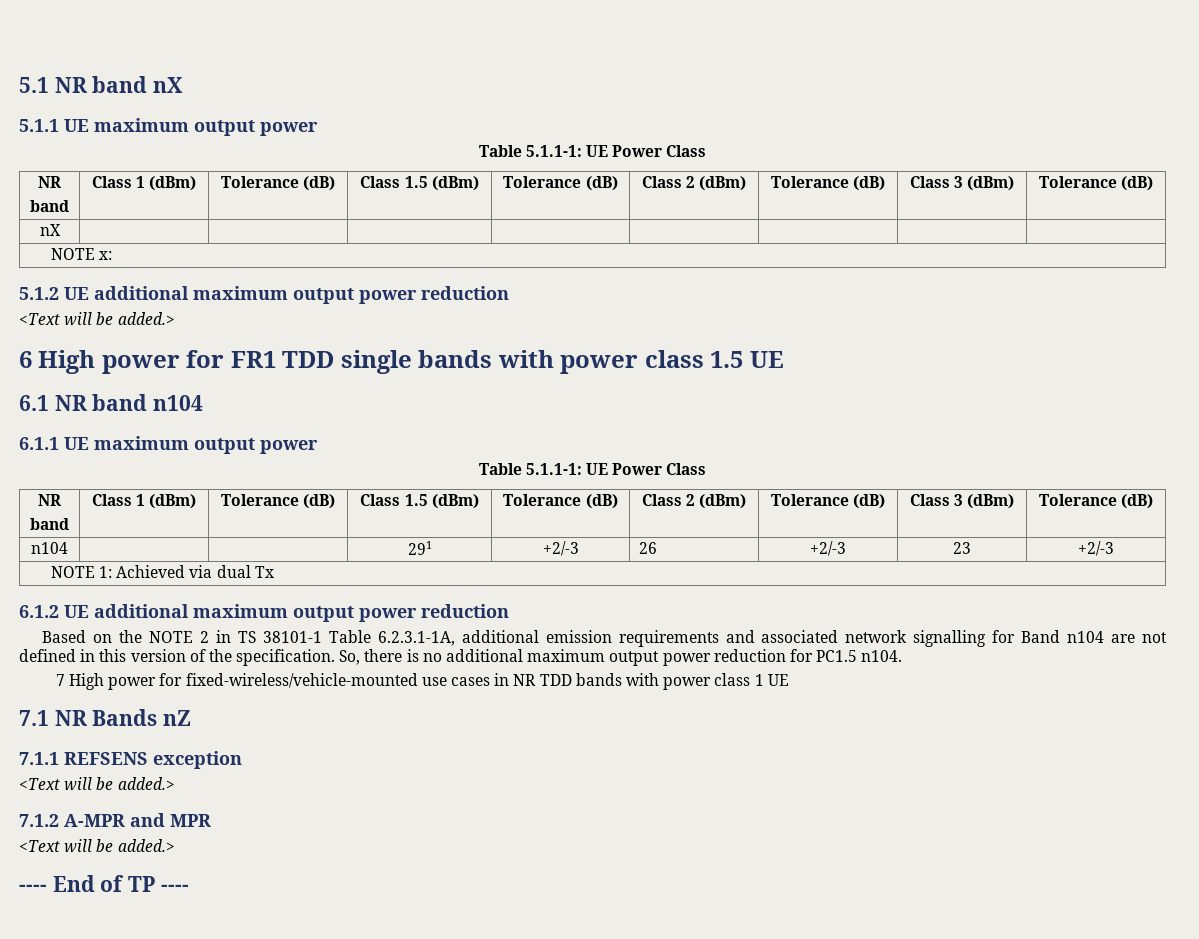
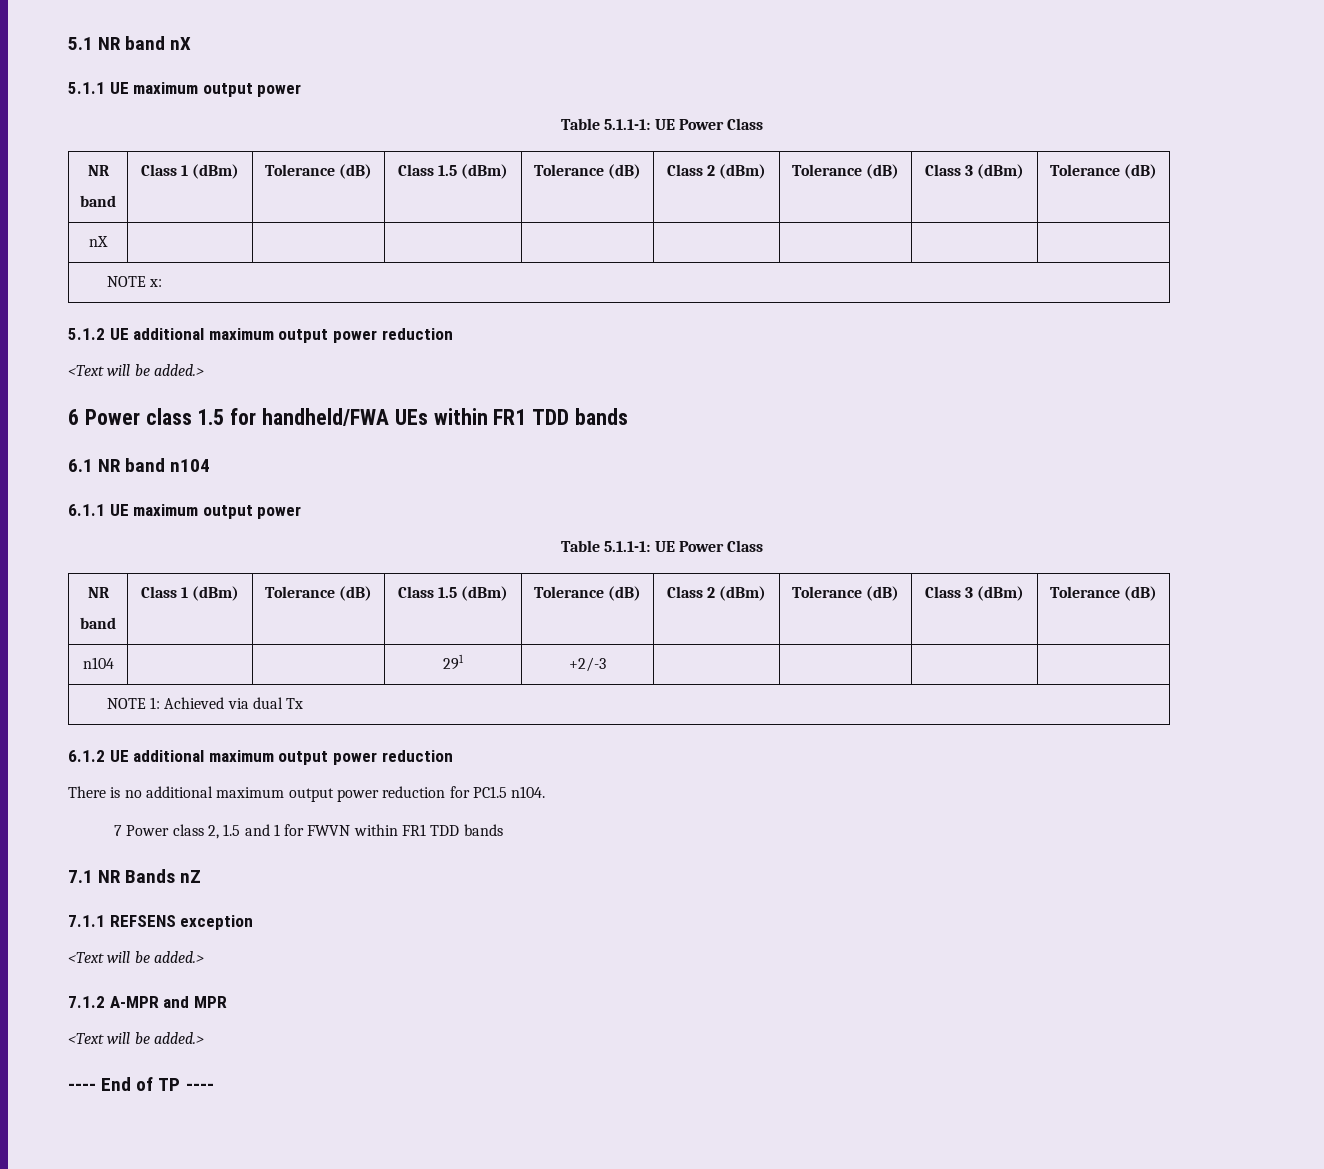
[38,350,784,374] High power for FR1 TDD single bands with power class 1.5 UE -> [84,408,629,426] Power class 1.5 for handheld/FWA UEs within FR1 TDD bands
[638,542,657,554] [810,541,846,556] [953,542,971,554] [1078,541,1114,556] 26 | +2/-3 | 23 | +2/-3 -> (606, 664) | | |
[42,630,1167,647] [19,649,403,666] Based on the NOTE 2 in TS 38101-1 Table 6.2.3.1-1A, additional emission requirements and associated network signalling for Band n104 are not defined in this version of the specification. So, there -> [68,786,106,798] There
[69,673,789,690] High power for fixed-wireless/vehicle-mounted use cases in NR TDD bands with power class 1 UE -> [126,824,503,839] Power class 2, 1.5 and 1 for FWVN within FR1 TDD bands

